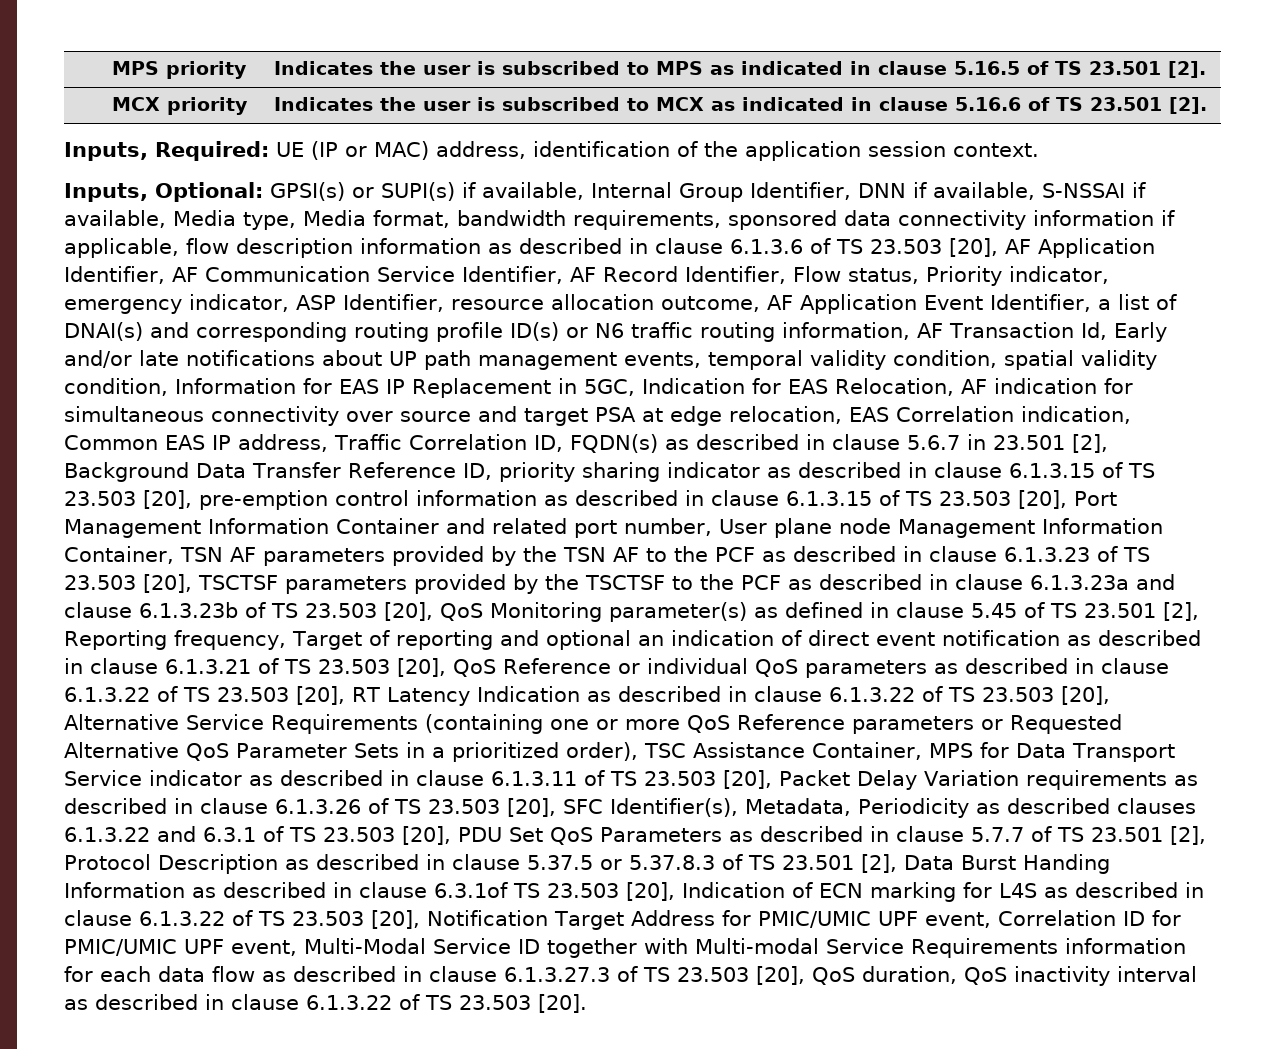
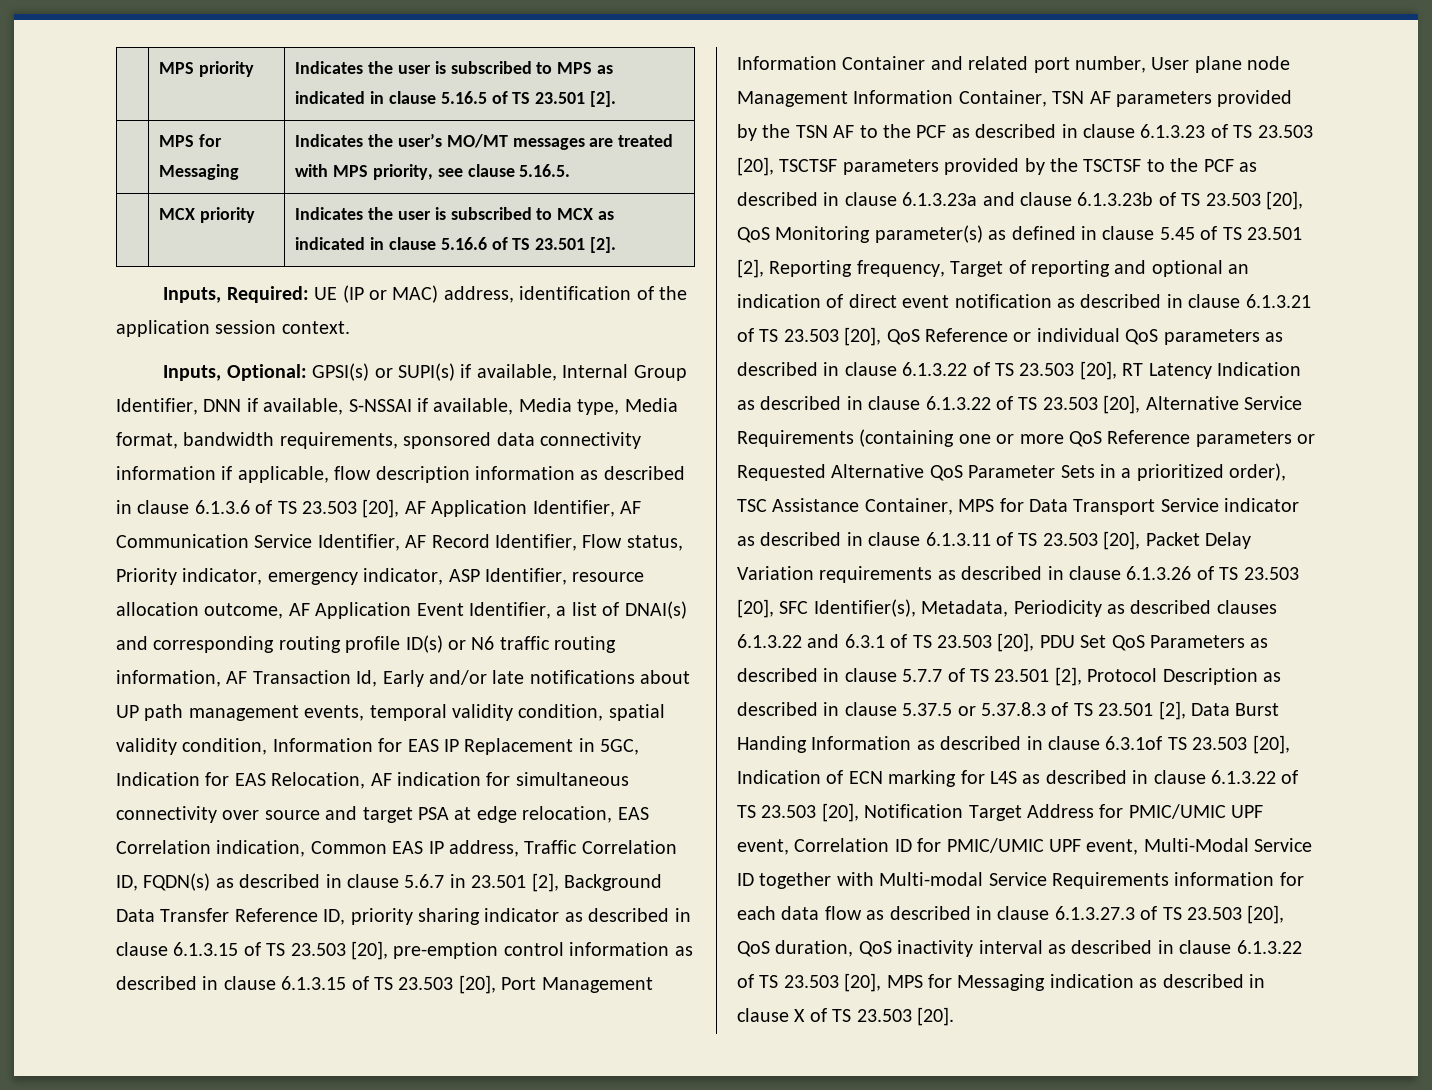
(1206, 69) none -> [159,134,223,147] [159,164,240,180] [295,133,674,150] [295,164,571,180] // | MPS for Messaging | Indicates the user’s MO/MT messages are treated with MPS priority, see clause 5.16.5.
(531, 1002) none -> [844,973,1265,992] [737,1008,912,1022] [20], MPS for Messaging indication as described in clause X of TS 23.503

